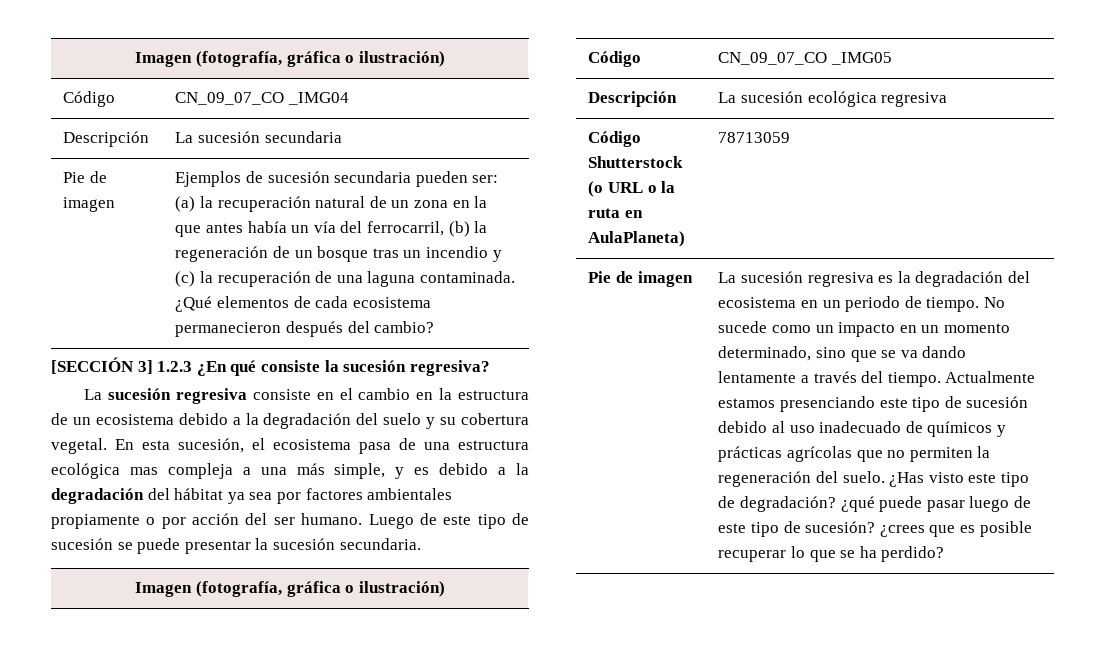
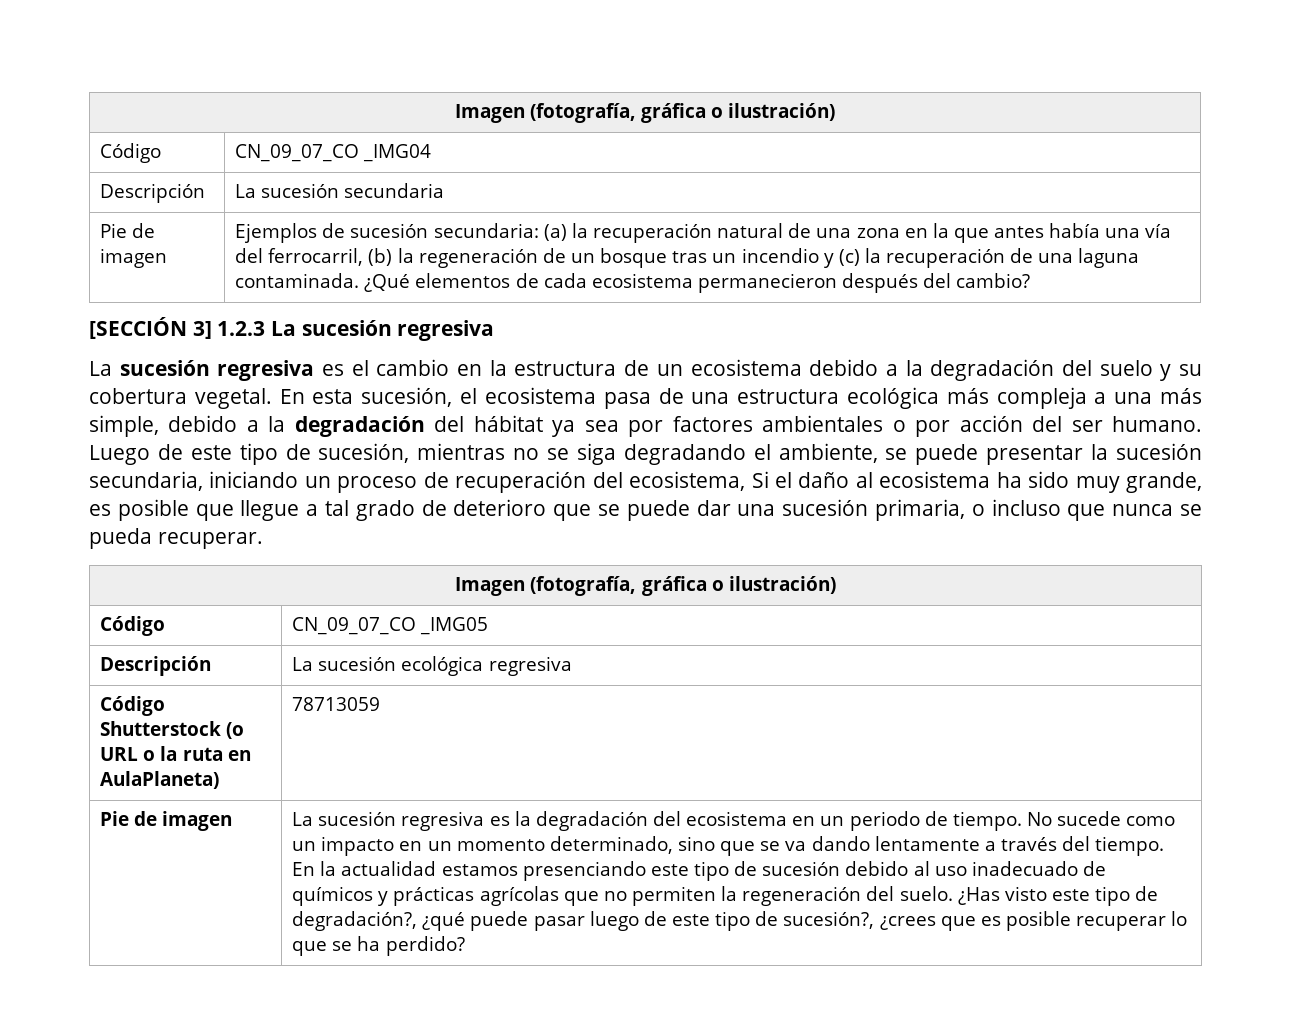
[334,171,499,187] secundaria pueden ser: -> [433,223,539,238] secundaria:
[391,200,410,208] un -> [816,228,852,238] una
[291,225,310,233] un -> [1105,228,1141,238] una
[196,360,490,376] [84,388,334,404] ¿En qué consiste la sucesión regresiva? // La sucesión regresiva consiste en -> [271,320,495,341] [89,360,345,381] La sucesión regresiva // La sucesión regresiva es
[129,467,158,475] mas -> [946,388,989,404] más
[395,467,430,479] y es -> (159, 426) none
[51,514,140,529] propiamente -> (884, 423) none
[51,538,113,550] sucesión -> [318,443,878,465] sucesión, mientras no se siga degradando el ambiente,
[339,538,421,550] secundaria. -> [89,471,1202,493] [89,499,1202,521] [89,528,263,549] secundaria, iniciando un proceso de recuperación del ecosistema, Si el daño al ecosistema ha sido muy grande, es posible que llegue a tal grado de deterioro que se puede dar una sucesión primaria, o incluso que nunca se pueda recuperar.
[945,371,1036,383] Actualmente -> [292,861,437,876] En la actualidad
[740,496,837,512] degradación? -> [292,911,418,931] degradación?,
[805,521,876,533] sucesión? -> [783,911,875,929] sucesión?,

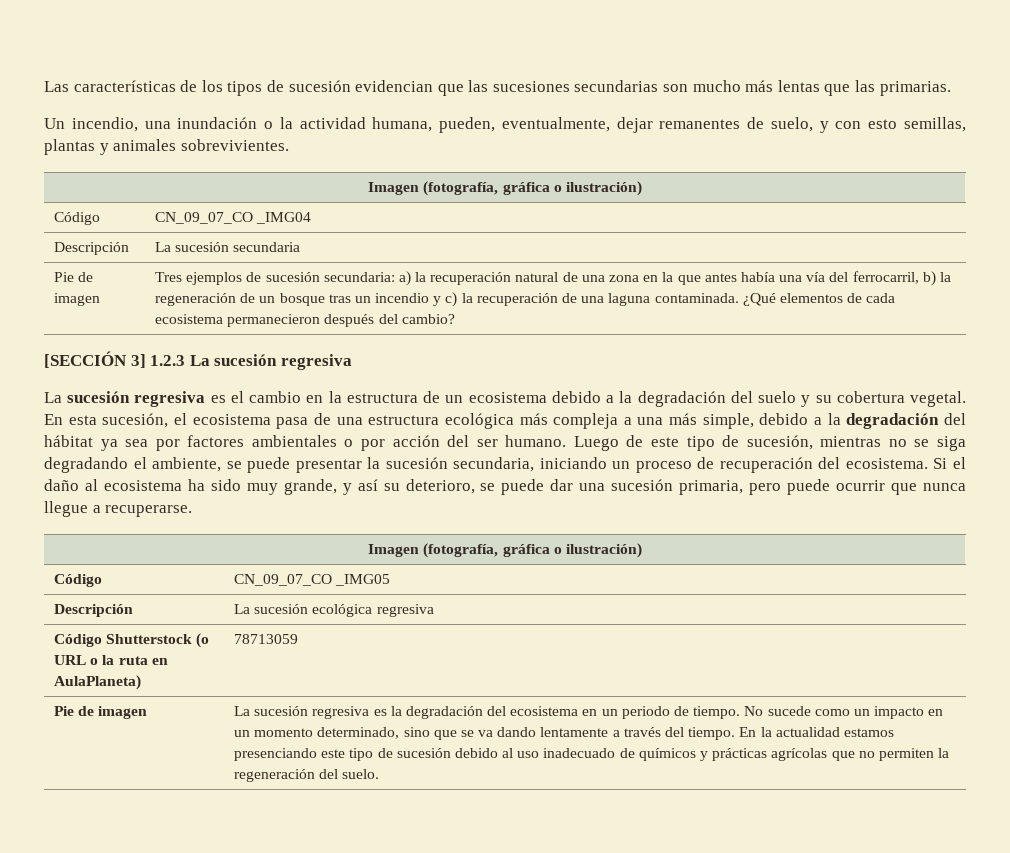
(454, 113) none -> [44,80,951,96] [44,117,966,133] [44,139,289,155] Las características de los tipos de sucesión evidencian que las sucesiones secundarias son mucho más lentas que las primarias. // Un incendio, una inundación o la actividad humana, pueden, eventualmente, dejar remanentes de suelo, y con esto semillas, plantas y animales sobrevivientes. //
[235,223,318,243] Ejemplos -> [154,272,243,285] Tres ejemplos
[543,224,567,241] (a) -> [398,271,411,286] a)
[368,248,393,266] (b) -> [922,271,936,286] b)
[838,249,860,266] (c) -> [445,292,458,307] c)
[629,471,746,491] ecosistema, -> [845,458,928,469] ecosistema.
[89,499,592,521] es posible que llegue a tal grado de deterioro que -> [342,479,475,495] y así su deterioro,
[971,499,1202,521] [89,528,263,549] o incluso que nunca se pueda recuperar. -> [749,479,967,495] [44,501,193,517] pero puede ocurrir que nunca llegue a recuperarse.
[957,886,1159,906] [292,911,1188,931] [292,936,465,956] ¿Has visto este tipo de degradación?, ¿qué puede pasar luego de este tipo de sucesión?, ¿crees que es posible recuperar lo que se ha perdido? -> (380, 774) none

